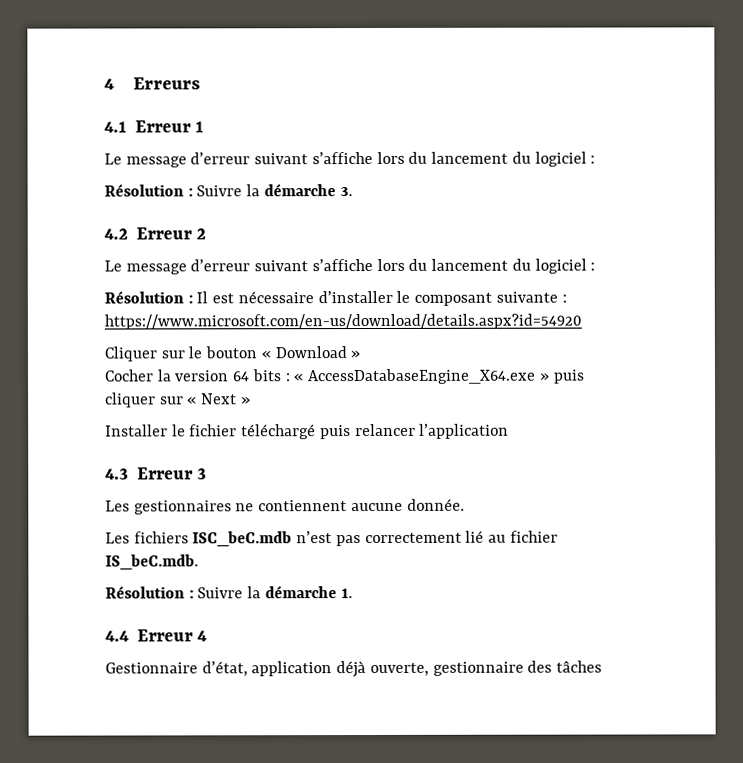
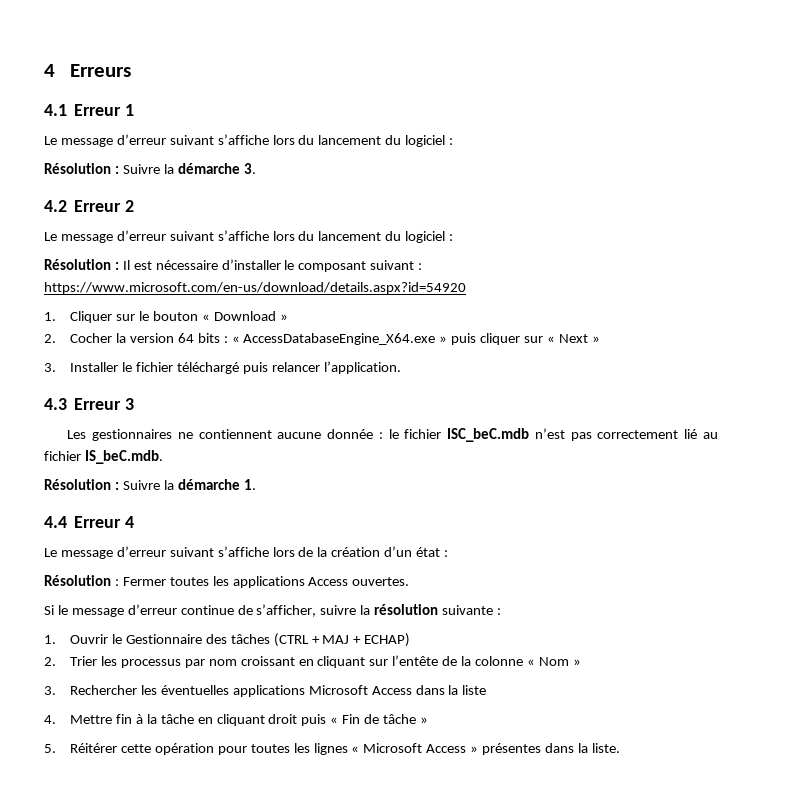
[495,291,558,303] suivante -> [370,260,415,270] suivant
(582, 321) none -> [44,312,56,321] 1.
(361, 354) none -> [44,334,56,343] 2.
(251, 400) none -> [44,363,56,372] 3.
[419,423,510,439] l’application -> [323,361,401,374] l’application.
[406,498,465,511] [105,531,189,544] donnée. // Les fichiers -> [327,429,442,439] donnée : le fichier
[105,660,603,678] Gestionnaire d’état, application déjà ouverte, gestionnaire des tâches -> [44,546,449,559] [44,575,410,588] [44,604,502,617] [44,633,411,647] [44,655,581,668] [44,685,487,697] [44,714,428,726] [44,743,620,755] Le message d’erreur suivant s’affiche lors de la création d’un état : // Résolution : Fermer toutes les applications Access ouvertes. // Si le message d’erreur continue de s’afficher, suivre la résolution suivante : // 1. Ouvrir le Gestionnaire des tâches (CTRL + MAJ + ECHAP) // 2. Trier les processus par nom croissant en cliquant sur l’entête de la colonne « Nom » // 3. Rechercher les éventuelles applications Microsoft Access dans la liste // 4. Mettre fin à la tâche en cliquant droit puis « Fin de tâche » // 5. Réitérer cette opération pour toutes les lignes « Microsoft Access » présentes dans la liste.

